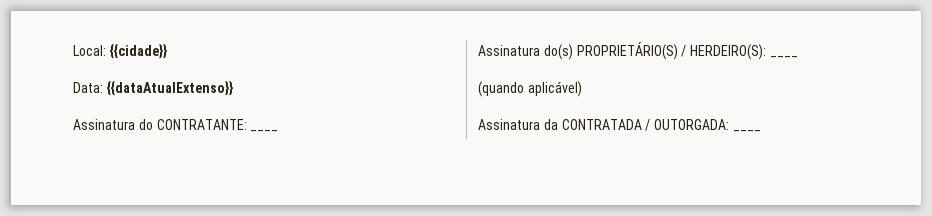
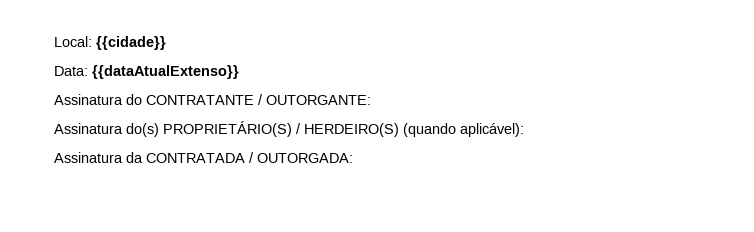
[156,119,247,130] [250,130,279,132] CONTRATANTE: ____ -> [146,94,371,105] CONTRATANTE / OUTORGANTE:
[690,44,798,60] [478,81,582,97] HERDEIRO(S): ____ // (quando aplicável) -> [304,123,524,137] HERDEIRO(S) (quando aplicável):
[732,130,761,132] ____ -> (353, 158) none

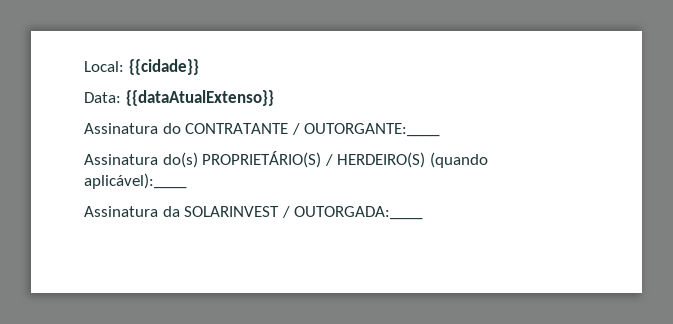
[266,95,371,105] OUTORGANTE: -> [304,123,441,137] OUTORGANTE:____
[460,123,524,137] aplicável): -> [84,173,187,189] aplicável):____
[146,152,353,163] CONTRATADA / OUTORGADA: -> [184,206,424,220] SOLARINVEST / OUTORGADA:____

